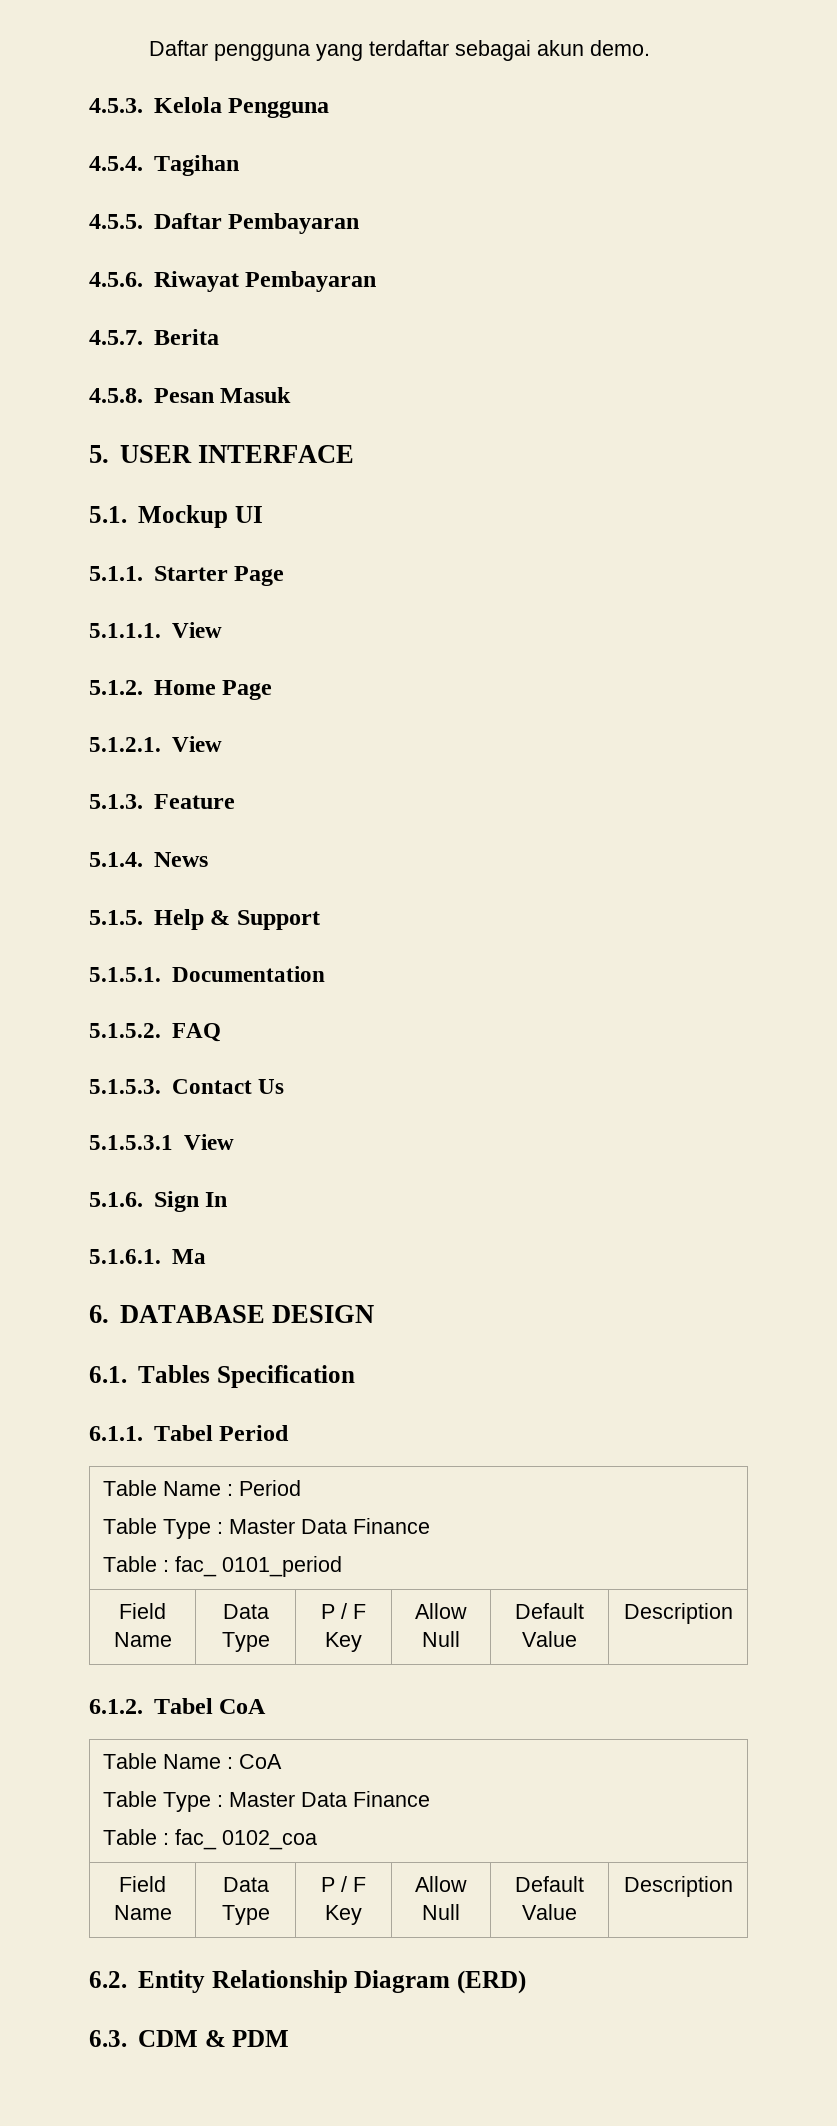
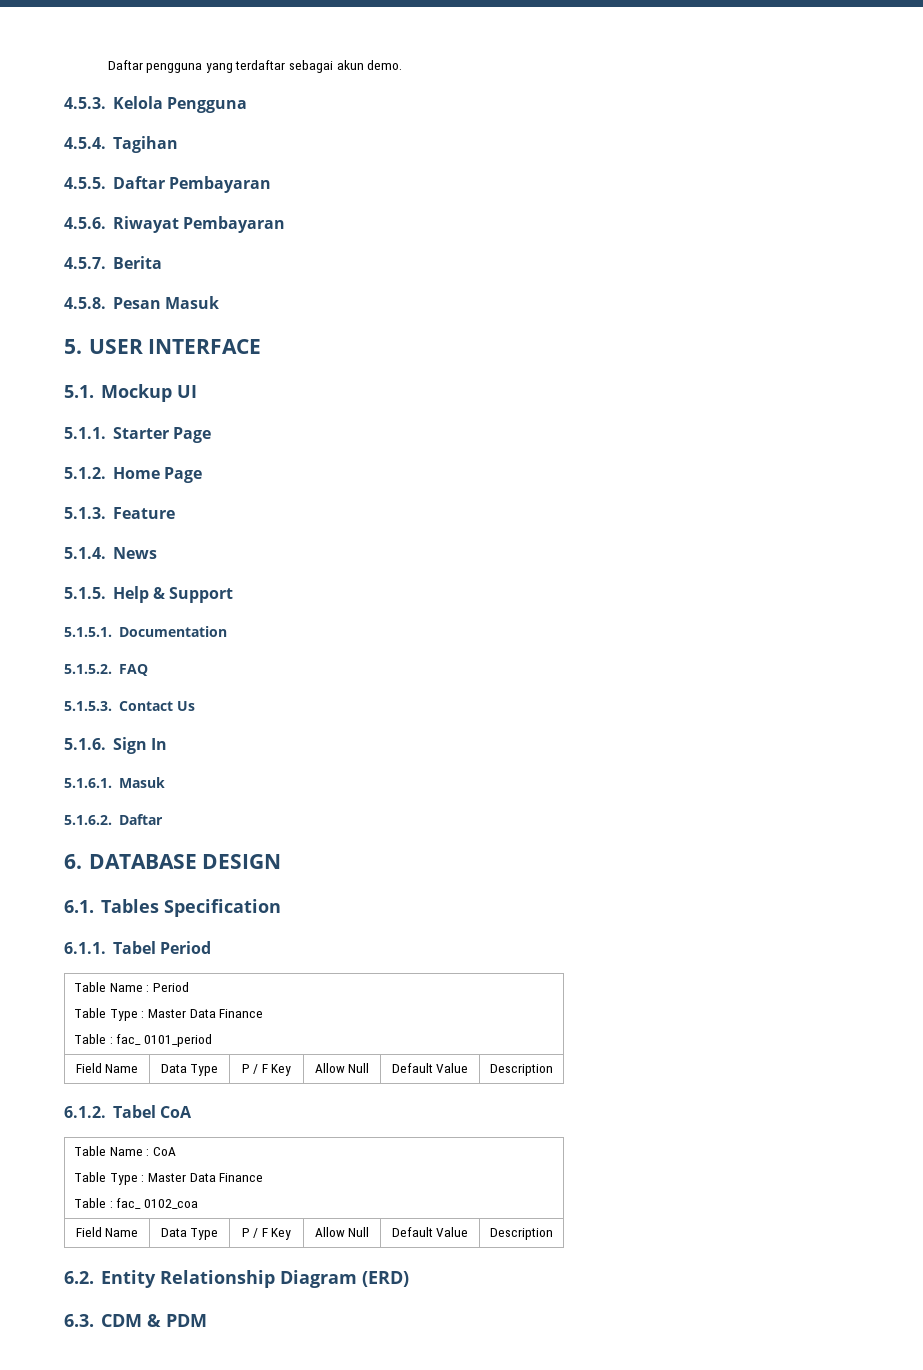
[89,622,222,638] // 5.1.1.1. View -> (211, 435) none
[89,736,222,752] // 5.1.2.1. View -> (202, 475) none
[89,1134,234,1150] // 5.1.5.3.1 View -> (195, 706) none
[171,1249,206,1264] Ma -> [118,777,165,788] [64,814,163,825] Masuk // 5.1.6.2. Daftar

